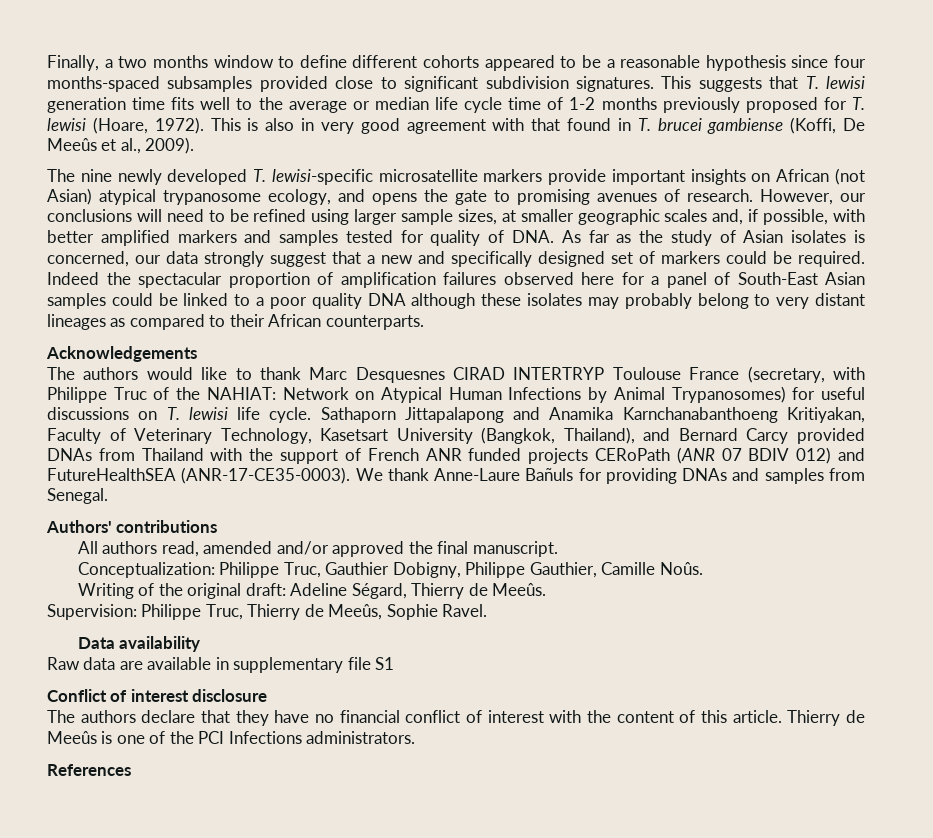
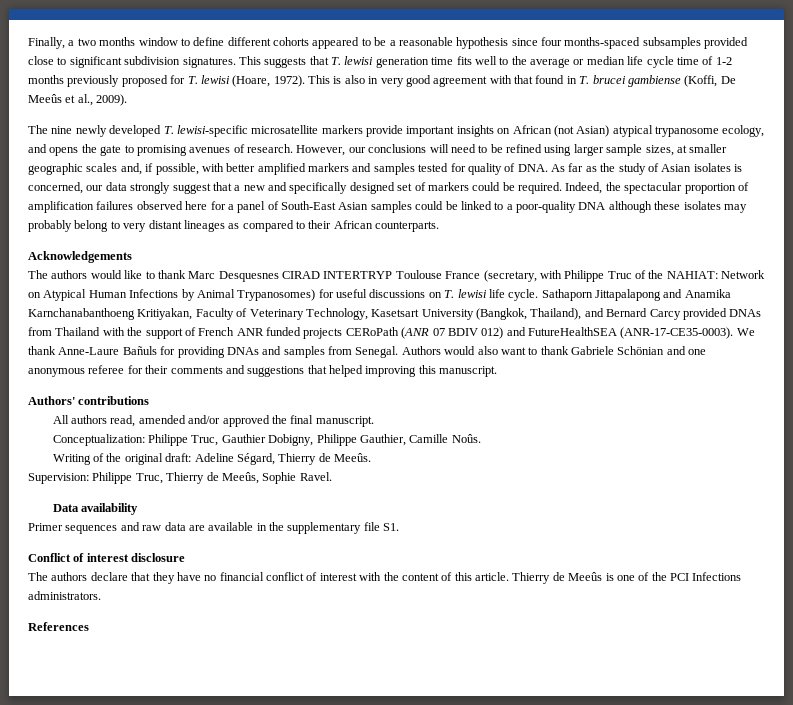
[47,272,99,285] Indeed -> [565,182,603,194] Indeed,
[269,293,362,309] poor quality -> [516,201,576,213] poor-quality
(108, 496) none -> [401,346,707,355] [28,365,498,377] Authors would also want to thank Gabriele Schönian and one anonymous referee for their comments and suggestions that helped improving this manuscript.
[47,657,80,670] Raw -> [28,522,162,534] Primer sequences and raw
(229, 663) none -> [269,522,284,531] the
[375,657,395,670] S1 -> [383,523,400,531] S1.

